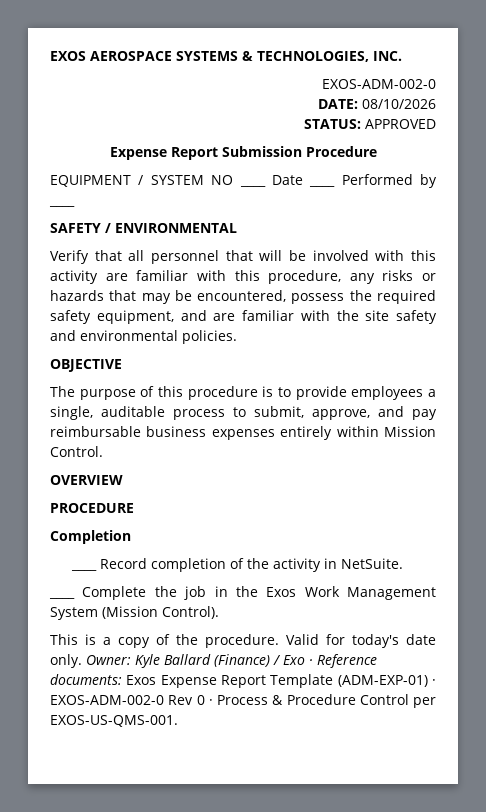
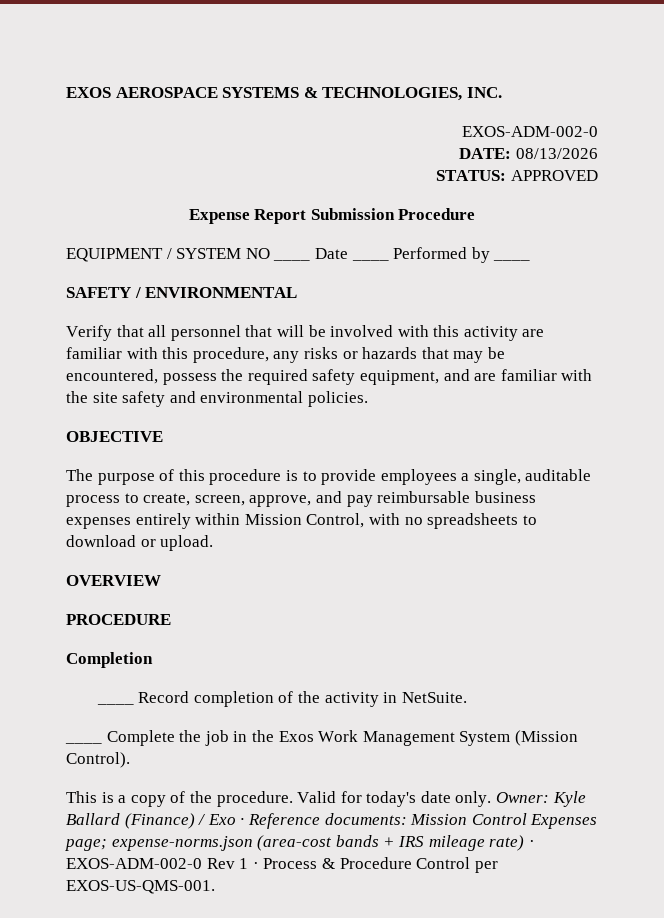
[362,99,436,109] 08/10/2026 -> [516,148,598,159] 08/13/2026
[254,406,304,418] submit, -> [143,493,245,506] create, screen,
[50,446,103,457] Control. -> [306,513,537,529] [66,535,214,551] Control, with no spreadsheets to download or upload.
[126,674,428,688] Exos Expense Report Template (ADM-EXP-01) -> [410,813,598,829] [65,835,525,851] Mission Control Expenses page; expense-norms.json (area-cost bands + IRS mileage rate)
[196,695,205,705] 0 -> [239,858,249,869] 1

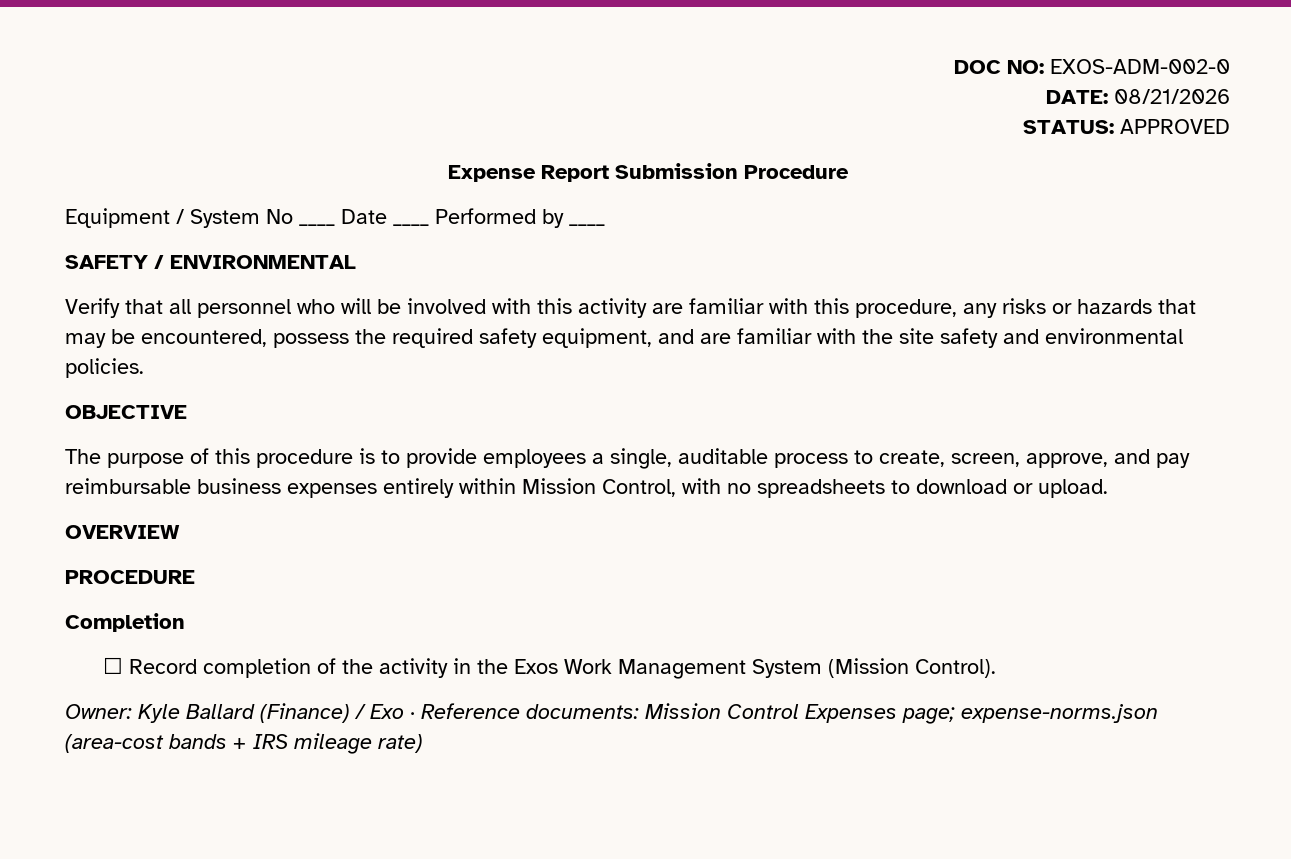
[66,87,502,101] EXOS AEROSPACE SYSTEMS & TECHNOLOGIES, INC. // -> [954,60,1044,74] DOC NO:
[516,148,598,159] 08/13/2026 -> [1114,89,1230,104] 08/21/2026
[66,248,270,262] EQUIPMENT / SYSTEM NO -> [65,208,293,228] Equipment / System No
[245,325,273,337] that -> [297,299,335,314] who
[96,703,134,705] ____ -> [102,657,123,674] ☐
[401,692,467,703] [65,730,248,746] NetSuite. // ____ Complete the job in -> (471, 666) none
[66,791,492,807] This is a copy of the procedure. Valid for today's date only. -> (996, 668) none
[528,840,535,847] [66,857,498,873] [66,880,215,894] · EXOS-ADM-002-0 Rev 1 · Process & Procedure Control per EXOS-US-QMS-001. -> (423, 743) none

